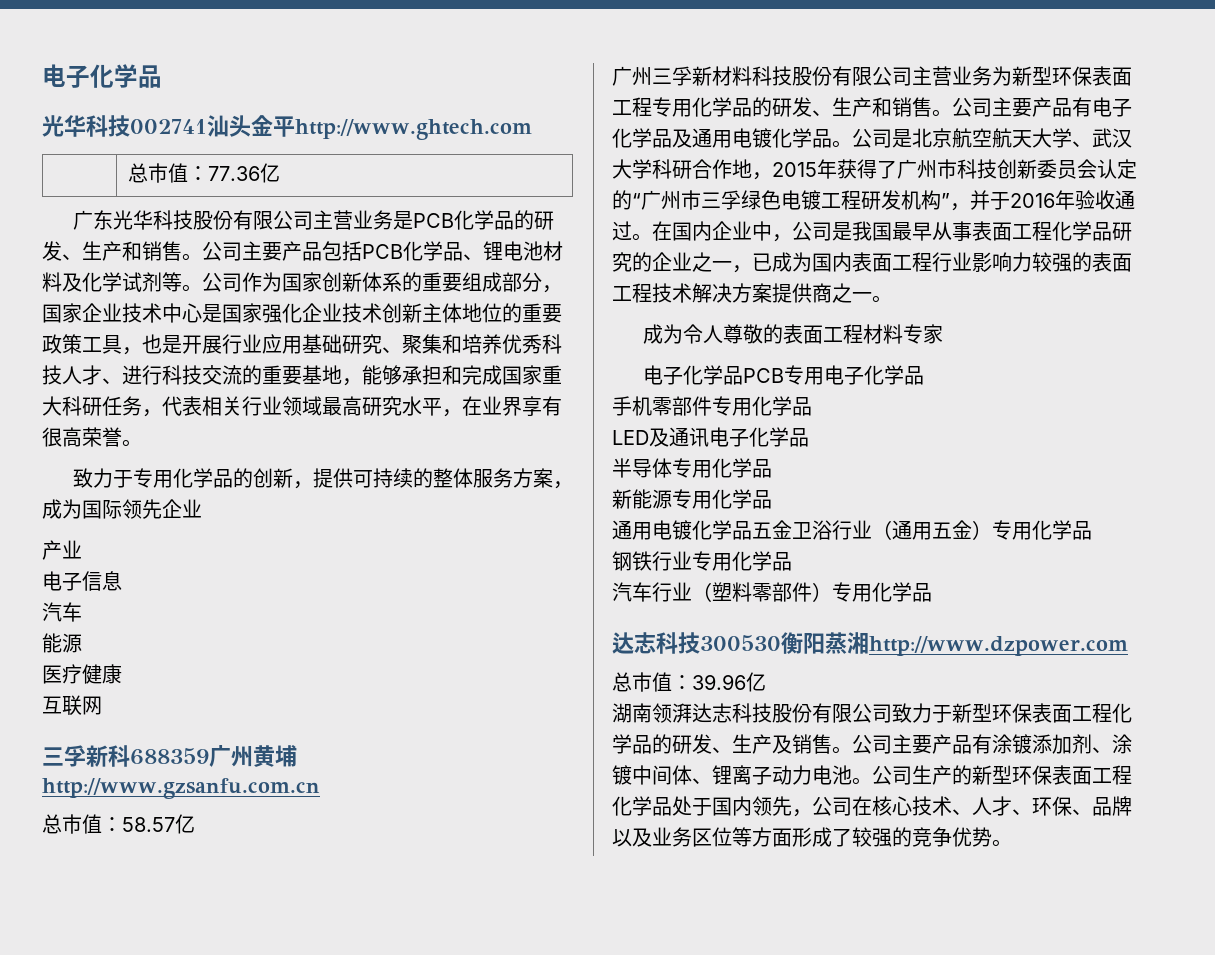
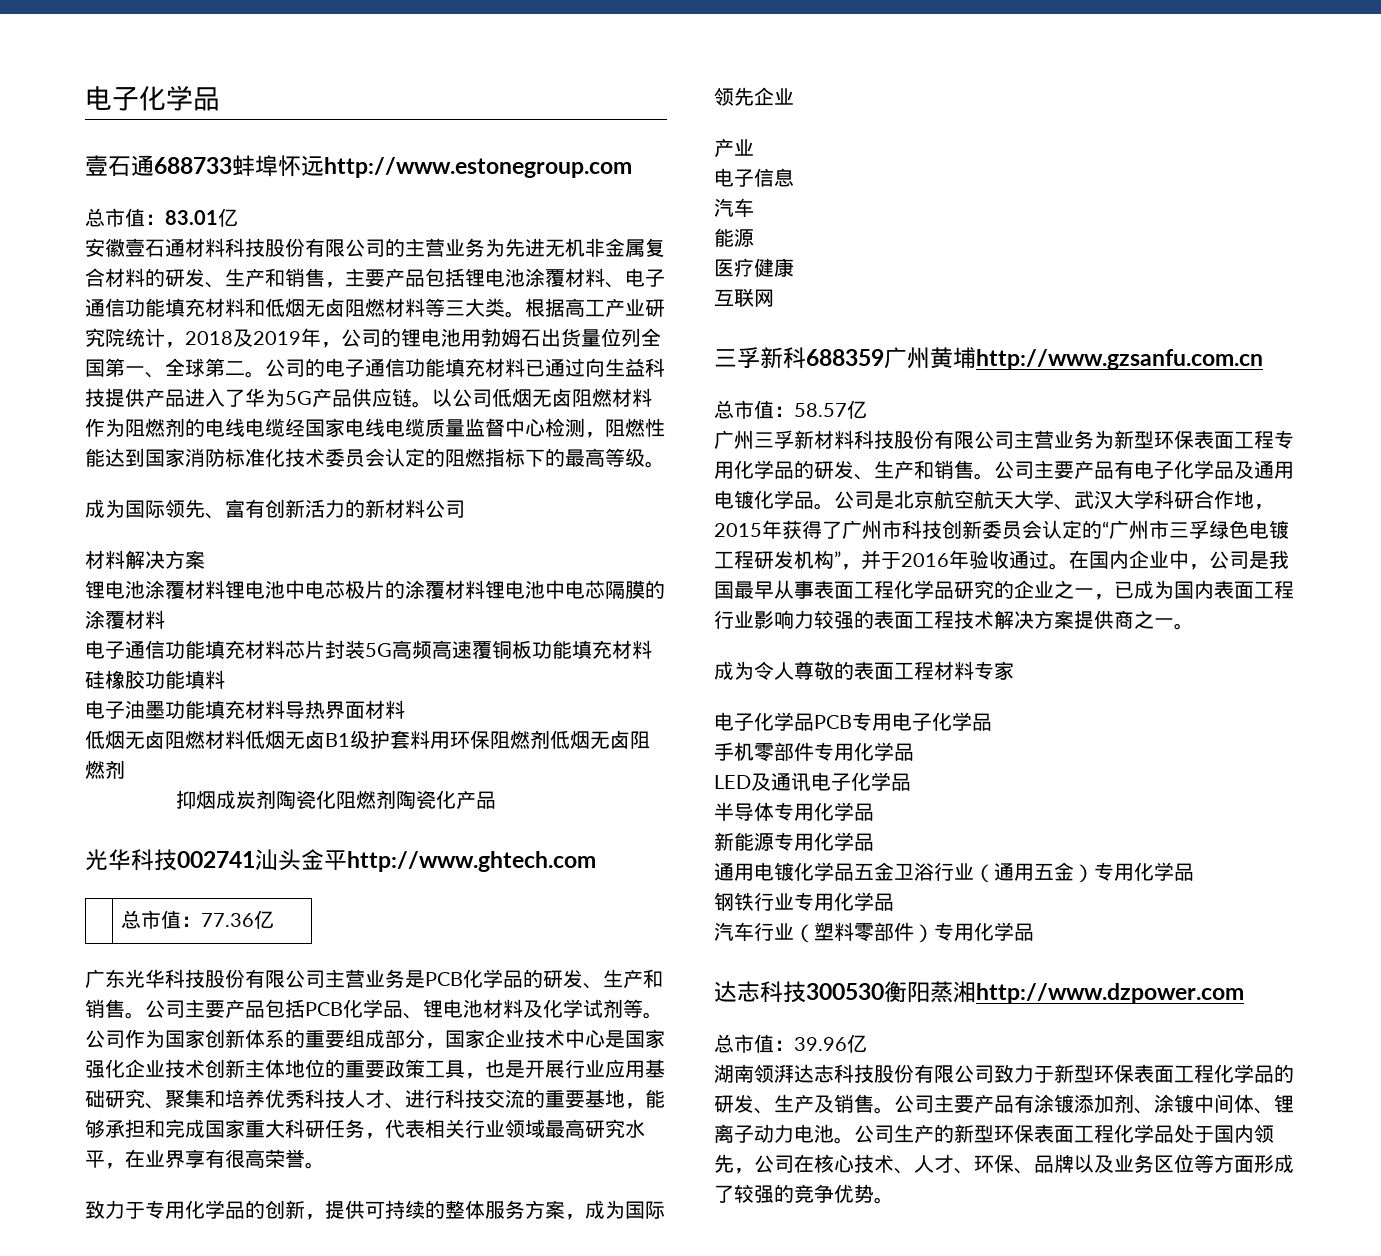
[42,64,162,88] 电子化学品 -> [85,85,220,111] [85,155,632,178] [85,208,238,227] [85,238,665,257] [85,268,665,288] [85,298,665,318] [85,328,661,348] [85,358,665,378] [85,388,652,408] [85,418,665,438] [85,448,665,468] [85,499,465,519] [85,550,205,569] [85,580,665,599] [85,610,165,629] [85,640,652,659] [85,670,225,689] [85,700,405,719] [85,730,650,749] [85,760,125,779] [175,790,496,809] 电子化学品 // 壹石通688733蚌埠怀远http://www.estonegroup.com // 总市值：83.01亿 // 安徽壹石通材料科技股份有限公司的主营业务为先进无机非金属复合材料的研发、生产和销售，主要产品包括锂电池涂覆材料、电子通信功能填充材料和低烟无卤阻燃材料等三大类。根据高工产业研究院统计，2018及2019年，公司的锂电池用勃姆石出货量位列全国第一、全球第二。公司的电子通信功能填充材料已通过向生益科技提供产品进入了华为5G产品供应链。以公司低烟无卤阻燃材料作为阻燃剂的电线电缆经国家电线电缆质量监督中心检测，阻燃性能达到国家消防标准化技术委员会认定的阻燃指标下的最高等级。 // 成为国际领先、富有创新活力的新材料公司 // 材料解决方案 // 锂电池涂覆材料锂电池中电芯极片的涂覆材料锂电池中电芯隔膜的涂覆材料 // 电子通信功能填充材料芯片封装5G高频高速覆铜板功能填充材料硅橡胶功能填料 // 电子油墨功能填充材料导热界面材料 // 低烟无卤阻燃材料低烟无卤B1级护套料用环保阻燃剂低烟无卤阻燃剂 // 抑烟成炭剂陶瓷化阻燃剂陶瓷化产品

